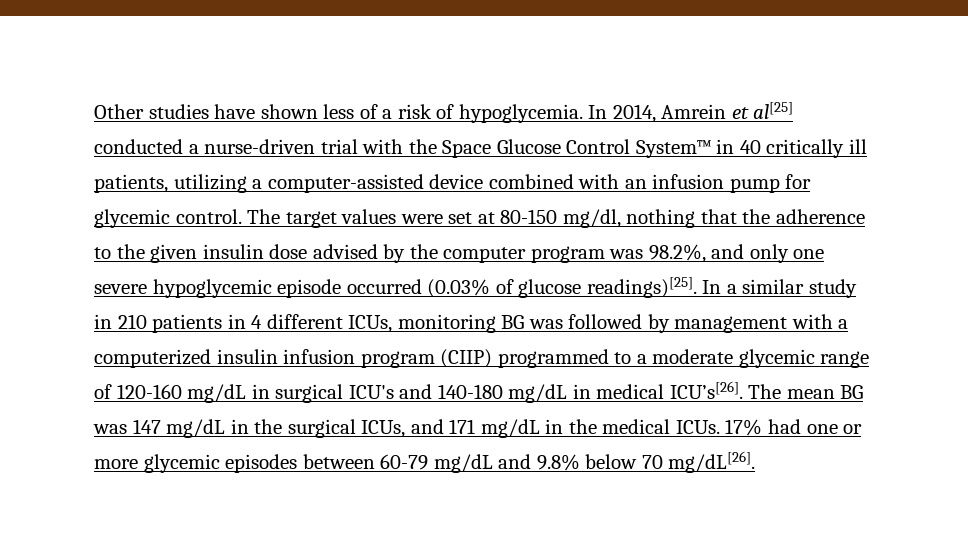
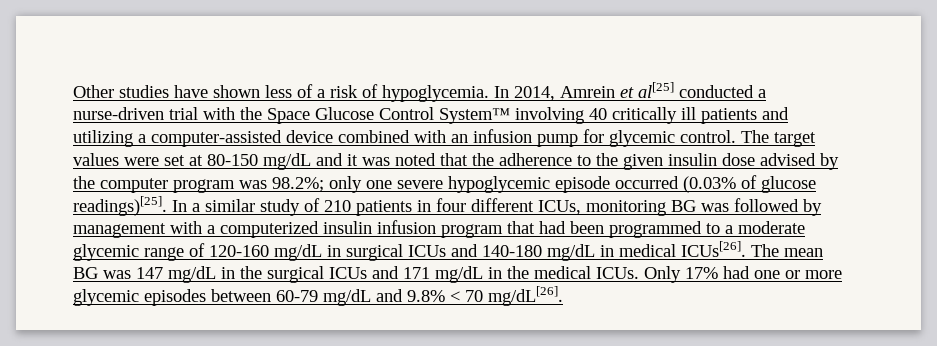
[716,139,735,154] in -> [515,107,584,124] involving
[94,174,168,193] patients, -> [701,107,789,124] patients and
[562,209,696,228] mg/dl, nothing -> [263,153,436,170] mg/dL and it was noted
[648,244,745,263] 98.2%, and -> [272,177,324,192] 98.2%;
[94,314,112,329] in -> [304,198,320,212] of
[251,315,263,329] 4 -> [436,198,466,212] four
[440,349,493,368] (CIIP) -> [507,221,604,234] that had been
[348,385,394,399] ICU's -> [408,245,446,257] ICUs
[669,381,743,399] ICU’s[26]. -> [681,241,746,257] ICUs[26].
[361,420,406,438] ICUs, -> [329,267,367,279] ICUs
(720, 427) none -> [644,266,681,283] Only
[585,454,638,469] below -> [450,291,460,302] <

